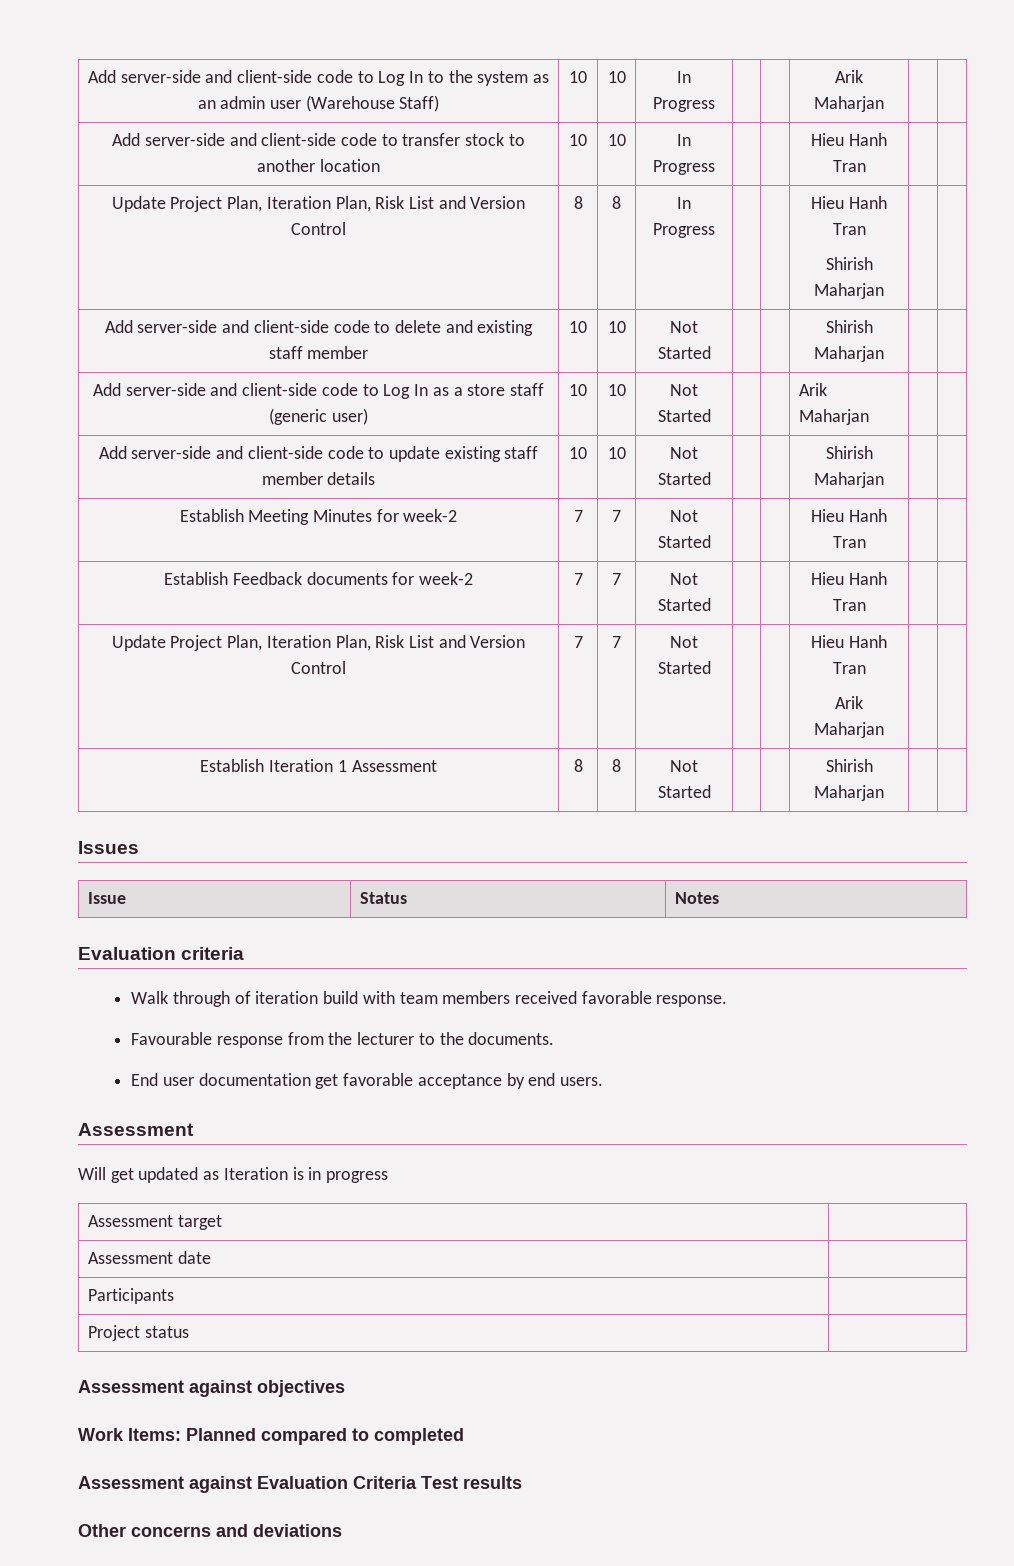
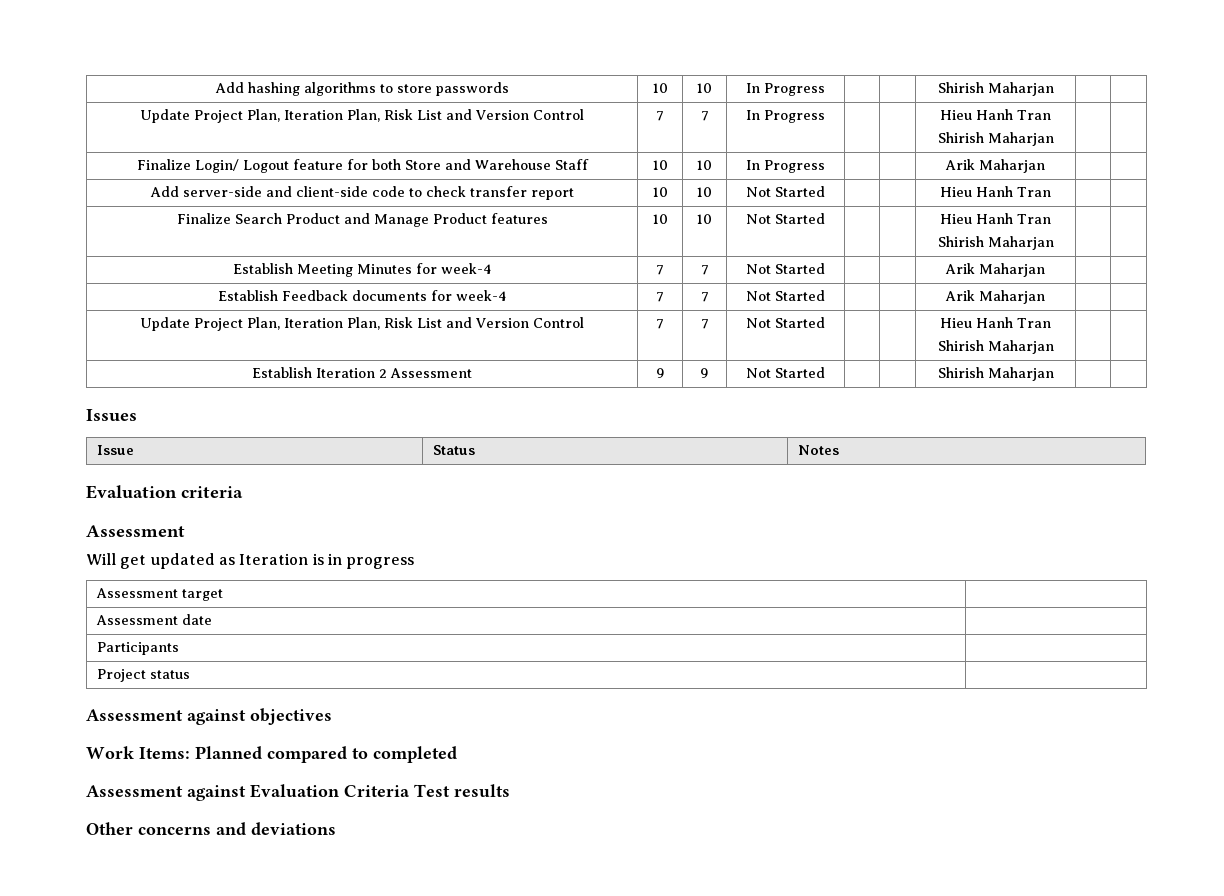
[88,70,549,86] [197,95,440,112] Add server-side and client-side code to Log In to the system as an admin user (Warehouse Staff) -> [214,82,509,96] [652,83,668,93] [697,83,712,93] [746,83,825,96] [937,82,1054,96] [139,109,584,123] [656,111,664,121] [700,111,709,121] [746,110,825,123] [940,109,1051,120] [937,132,1054,146] [136,159,589,173] Add hashing algorithms to store passwords | 10 | 10 | In Progress | | | Shirish Maharjan | | // Update Project Plan, Iteration Plan, Risk List and Version Control | 7 | 7 | In Progress | | | Hieu Hanh Tran // Shirish Maharjan | | // Finalize Login/ Logout feature for both Store and Warehouse Staff
[402,133,525,146] [257,159,380,172] [569,134,587,146] [607,134,626,146] [677,134,691,146] [653,160,715,175] [811,133,887,146] [832,160,866,172] [111,196,526,212] [291,222,346,235] [573,196,583,209] [612,196,621,209] [677,197,691,209] [653,223,715,238] [811,196,887,209] [832,223,866,235] [825,257,873,270] [814,283,884,299] [104,320,534,336] [268,346,369,359] [569,321,587,333] [607,321,626,333] [670,321,698,333] [657,346,711,359] [825,320,873,333] [814,346,884,362] [93,383,544,399] [269,408,368,425] [569,384,587,396] [607,384,626,396] [670,384,698,396] [657,409,711,422] [798,383,827,396] [798,409,869,425] [98,446,539,462] [261,472,376,485] [569,447,587,459] [607,447,626,459] [670,447,698,459] [657,472,711,485] [825,446,873,459] [814,472,884,488] [179,509,458,525] [573,510,583,522] [612,510,621,522] [670,510,698,522] [657,535,711,548] [811,509,887,522] [832,536,866,548] [164,572,473,585] [573,573,583,585] [612,573,621,585] [670,573,698,585] [657,598,711,611] [811,572,887,585] [832,599,866,611] transfer stock to another location | 10 | 10 | In Progress | | | Hieu Hanh Tran | | // Update Project Plan, Iteration Plan, Risk List and Version Control | 8 | 8 | In Progress | | | Hieu Hanh Tran // Shirish Maharjan | | // Add server-side and client-side code to delete and existing staff member | 10 | 10 | Not Started | | | Shirish Maharjan | | // Add server-side and client-side code to Log In as a store staff (generic user) | 10 | 10 | Not Started | | | Arik Maharjan | | // Add server-side and client-side code to update existing staff member details | 10 | 10 | Not Started | | | Shirish Maharjan | | // Establish Meeting Minutes for week-2 | 7 | 7 | Not Started | | | Hieu Hanh Tran | | // Establish Feedback documents for week-2 | 7 | 7 | Not Started | | | Hieu Hanh Tran -> [425,186,574,200] [652,187,668,197] [697,187,712,197] [746,186,825,197] [940,186,1051,197] [176,213,548,227] [652,214,668,224] [697,214,712,224] [746,213,825,224] [940,213,1051,224] [937,236,1054,250] [232,263,492,277] [656,265,664,275] [700,265,709,275] [746,263,825,274] [945,263,1045,277] [217,290,507,301] [656,292,664,302] [700,292,709,302] [746,290,825,301] [945,290,1045,304] check transfer report | 10 | 10 | Not Started | | | Hieu Hanh Tran | | // Finalize Search Product and Manage Product features | 10 | 10 | Not Started | | | Hieu Hanh Tran // Shirish Maharjan | | // Establish Meeting Minutes for week-4 | 7 | 7 | Not Started | | | Arik Maharjan | | // Establish Feedback documents for week-4 | 7 | 7 | Not Started | | | Arik Maharjan
[835,696,863,709] Arik -> [937,340,984,351] Shirish
[337,760,347,772] 1 -> [379,369,387,378] 2
[573,759,583,772] [612,759,621,772] 8 | 8 -> [655,368,665,378] [700,368,709,378] 9 | 9
[131,991,728,1007] [131,1032,555,1048] [131,1073,604,1089] // Walk through of iteration build with team members received favorable response. // Favourable response from the lecturer to the documents. // End user documentation get favorable acceptance by end users. -> (243, 492) none

